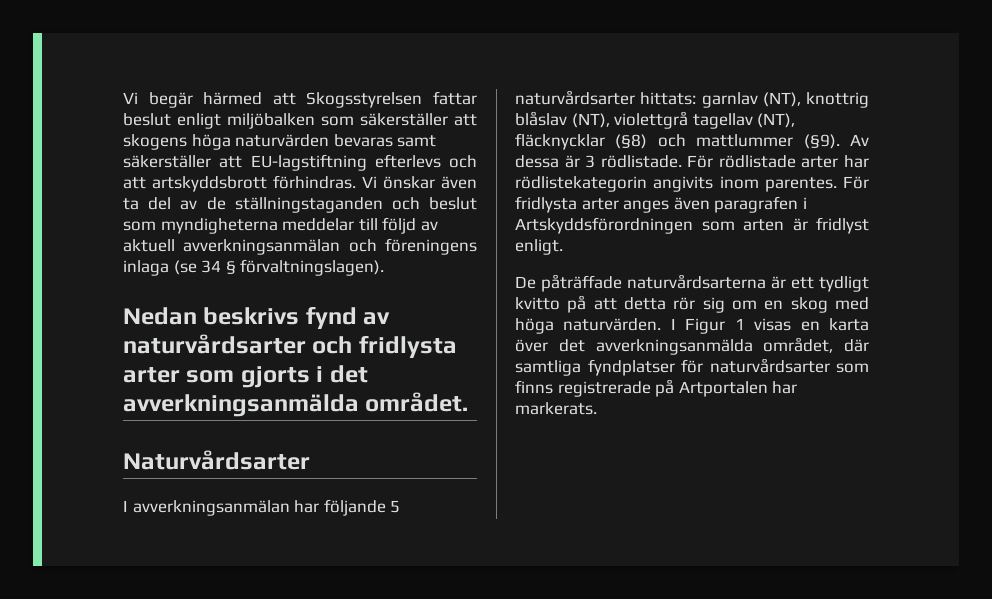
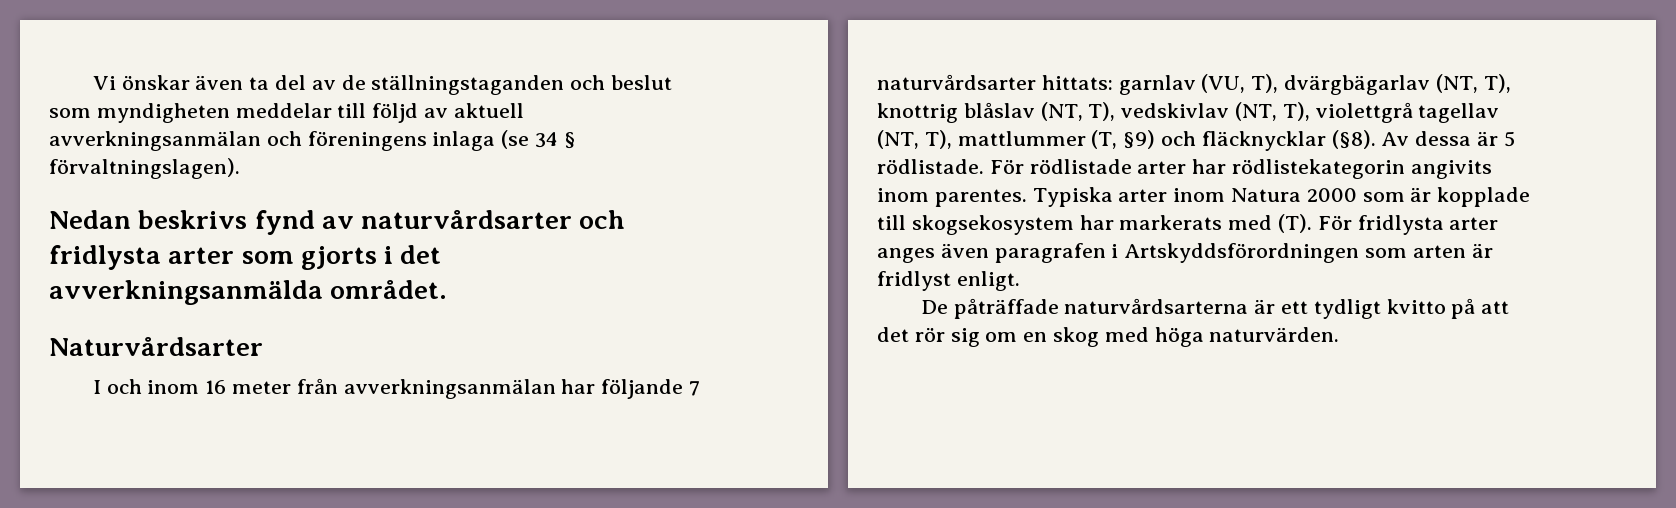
[123,91,477,108] [123,113,477,129] [123,134,437,150] [123,154,477,171] [123,175,377,192] Vi begär härmed att Skogsstyrelsen fattar beslut enligt miljöbalken som säkerställer att skogens höga naturvärden bevaras samt säkerställer att EU-lagstiftning efterlevs och att artskyddsbrott förhindras. Vi -> [92,76,116,90] Vi
[160,218,278,234] myndigheterna -> [96,103,230,123] myndigheten
(128, 506) none -> [106,378,338,394] och inom 16 meter från
[390,500,401,513] 5 -> [689,381,701,396] 7
[762,92,869,108] [515,111,796,129] [515,133,840,150] (NT), knottrig blåslav (NT), violettgrå tagellav (NT), fläcknycklar (§8) och mattlummer (§9). -> [1201,74,1511,95] [877,102,1500,123] [877,130,1376,151] (VU, T), dvärgbägarlav (NT, T), knottrig blåslav (NT, T), vedskivlav (NT, T), violettgrå tagellav (NT, T), mattlummer (T, §9) och fläcknycklar (§8).
[585,155,596,168] 3 -> [1503,131,1515,147] 5
(837, 184) none -> [1032,187,1531,207] [877,214,1313,235] Typiska arter inom Natura 2000 som är kopplade till skogsekosystem har markerats med (T).
[624,297,666,310] detta -> [877,327,909,342] det
[670,318,869,334] [515,337,869,355] [515,358,869,376] [515,379,798,397] [515,402,597,415] I Figur 1 visas en karta över det avverkningsanmälda området, där samtliga fyndplatser för naturvårdsarter som finns registrerade på Artportalen har markerats. -> (1340, 334) none

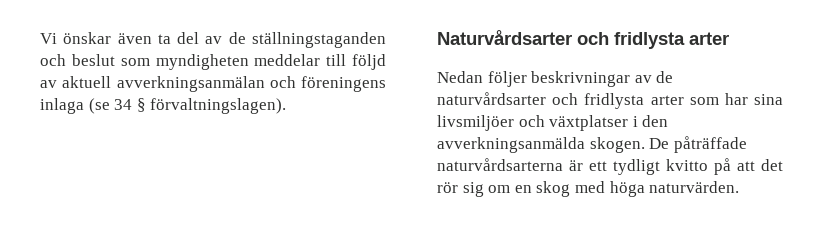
[49,210,354,235] Nedan beskrivs fynd av -> [437,30,729,49] [437,71,674,87] Naturvårdsarter och fridlysta arter // Nedan följer beskrivningar av de
[300,245,442,270] [49,280,448,305] [49,337,263,356] [92,378,701,399] [877,74,1511,95] [877,102,1500,123] [877,130,1515,151] [877,159,1492,179] [877,187,1531,207] [877,214,1499,235] [877,243,1493,263] [877,271,1020,291] gjorts i det avverkningsanmälda området. // Naturvårdsarter // I och inom 16 meter från avverkningsanmälan har följande 7 naturvårdsarter hittats: garnlav (VU, T), dvärgbägarlav (NT, T), knottrig blåslav (NT, T), vedskivlav (NT, T), violettgrå tagellav (NT, T), mattlummer (T, §9) och fläcknycklar (§8). Av dessa är 5 rödlistade. För rödlistade arter har rödlistekategorin angivits inom parentes. Typiska arter inom Natura 2000 som är kopplade till skogsekosystem har markerats med (T). För fridlysta arter anges även paragrafen i Artskyddsförordningen som arten är fridlyst enligt. // -> [724,93,783,105] [437,115,669,131] [437,137,645,153] har sina livsmiljöer och växtplatser i den avverkningsanmälda skogen.

